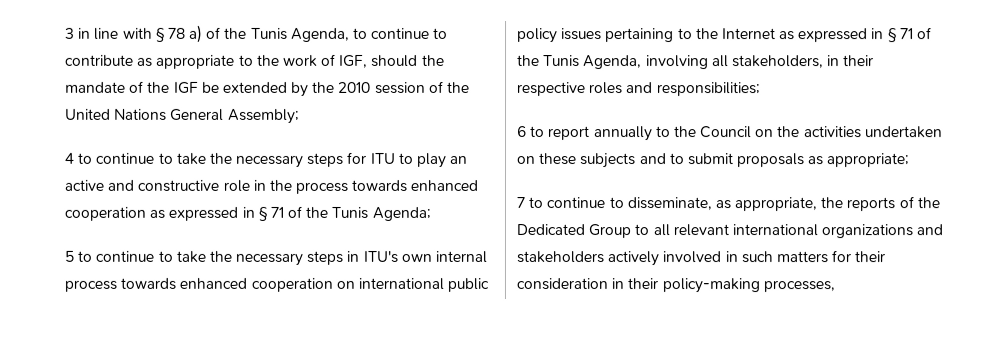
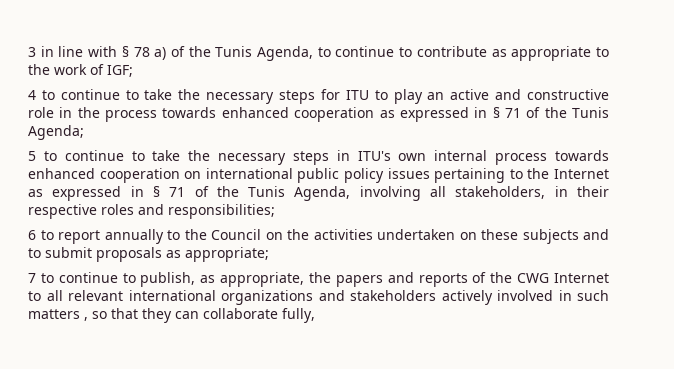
[339,54,445,68] [65,80,471,97] [65,108,300,124] IGF, should the mandate of the IGF be extended by the 2010 session of the United Nations General Assembly; -> [107,65,133,77] IGF;
[626,197,712,211] disseminate, -> [140,272,196,287] publish,
(844, 203) none -> [335,272,414,287] papers and
[516,224,632,239] Dedicated Group -> [517,273,609,283] CWG Internet
[831,250,886,263] [516,278,835,294] for their consideration in their policy-making processes, -> [84,308,315,323] , so that they can collaborate fully,

